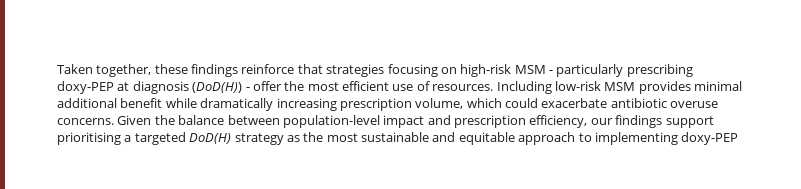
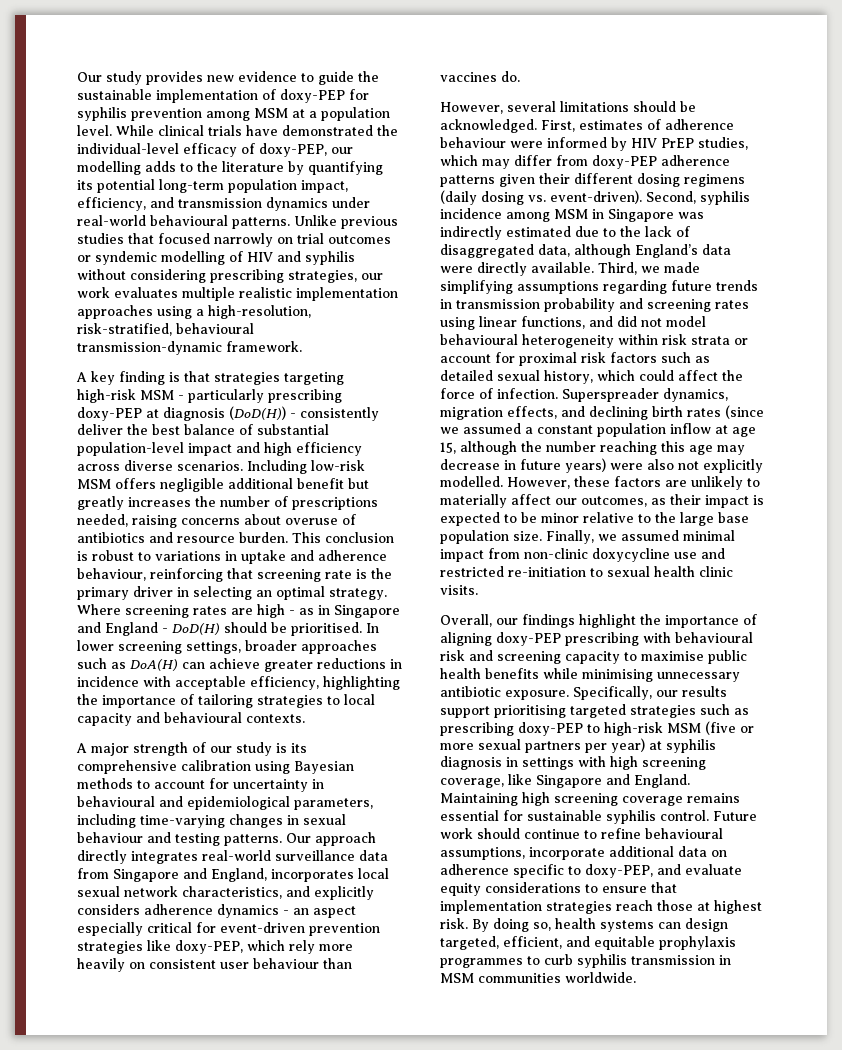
[57,64,457,77] Taken together, these findings reinforce that strategies focusing on -> [77,71,379,85] [77,89,369,103] [77,107,390,121] [77,125,398,136] [77,143,353,157] [77,161,383,175] [77,179,348,193] [77,197,370,211] [77,215,398,229] [77,233,391,247] [77,251,355,265] [77,269,383,283] [77,287,398,301] [77,305,311,319] [77,323,254,336] [77,341,302,355] [76,371,344,385] Our study provides new evidence to guide the sustainable implementation of doxy-PEP for syphilis prevention among MSM at a population level. While clinical trials have demonstrated the individual-level efficacy of doxy-PEP, our modelling adds to the literature by quantifying its potential long-term population impact, efficiency, and transmission dynamics under real-world behavioural patterns. Unlike previous studies that focused narrowly on trial outcomes or syndemic modelling of HIV and syphilis without considering prescribing strategies, our work evaluates multiple realistic implementation approaches using a high-resolution, risk-stratified, behavioural transmission-dynamic framework. // A key finding is that strategies targeting
[252,81,742,94] [57,98,719,111] [57,115,714,128] [57,132,739,145] offer the most efficient use of resources. Including low-risk MSM provides minimal additional benefit while dramatically increasing prescription volume, which could exacerbate antibiotic overuse concerns. Given the balance between population-level impact and prescription efficiency, our findings support prioritising a targeted DoD(H) strategy as the most sustainable and equitable approach to implementing doxy-PEP -> [300,407,379,421] [77,424,329,435] [77,442,362,456] [77,460,365,474] [77,478,369,492] [77,496,378,510] [77,514,356,528] [77,532,394,543] [77,550,387,564] [77,568,392,582] [77,586,387,600] [77,604,400,618] [77,622,379,636] [77,640,377,654] [77,658,402,672] [77,676,400,690] [77,694,375,708] [77,712,305,726] [76,742,307,756] [77,760,354,774] [77,778,324,792] [77,796,373,810] [77,814,346,828] [77,832,376,846] [77,850,388,864] [77,868,389,882] [77,886,374,900] [77,904,356,918] [77,922,380,936] [77,940,353,954] [77,958,352,972] [440,71,520,82] [440,101,696,114] [440,119,734,133] [440,137,748,151] [440,155,730,169] [440,173,745,187] [440,190,750,205] [440,208,704,222] [440,226,690,240] [440,244,731,258] [440,262,700,276] [440,280,758,294] [440,298,749,312] [440,316,706,330] [440,334,748,348] [440,352,710,366] [440,370,743,384] [440,388,728,402] [440,405,764,420] [440,423,756,437] [440,441,745,455] [440,458,763,473] [440,476,760,490] [440,494,764,508] [440,512,749,526] [440,530,735,544] [440,548,725,562] [440,566,733,577] [440,585,478,595] [440,614,757,628] [440,632,753,646] [440,650,747,664] [440,668,740,682] [440,686,727,700] [440,704,749,718] [440,721,754,736] [440,738,716,753] [440,756,706,770] [440,774,690,788] [440,792,740,806] [440,810,757,824] [440,828,723,839] [440,846,727,860] [440,864,742,878] [440,882,677,896] [440,900,762,914] [440,918,728,932] [440,936,736,950] [440,954,731,968] [440,972,636,983] consistently deliver the best balance of substantial population-level impact and high efficiency across diverse scenarios. Including low-risk MSM offers negligible additional benefit but greatly increases the number of prescriptions needed, raising concerns about overuse of antibiotics and resource burden. This conclusion is robust to variations in uptake and adherence behaviour, reinforcing that screening rate is the primary driver in selecting an optimal strategy. Where screening rates are high - as in Singapore and England - DoD(H) should be prioritised. In lower screening settings, broader approaches such as DoA(H) can achieve greater reductions in incidence with acceptable efficiency, highlighting the importance of tailoring strategies to local capacity and behavioural contexts. // A major strength of our study is its comprehensive calibration using Bayesian methods to account for uncertainty in behavioural and epidemiological parameters, including time-varying changes in sexual behaviour and testing patterns. Our approach directly integrates real-world surveillance data from Singapore and England, incorporates local sexual network characteristics, and explicitly considers adherence dynamics - an aspect especially critical for event-driven prevention strategies like doxy-PEP, which rely more heavily on consistent user behaviour than vaccines do. // However, several limitations should be acknowledged. First, estimates of adherence behaviour were informed by HIV PrEP studies, which may differ from doxy-PEP adherence patterns given their different dosing regimens (daily dosing vs. event-driven). Second, syphilis incidence among MSM in Singapore was indirectly estimated due to the lack of disaggregated data, although England’s data were directly available. Third, we made simplifying assumptions regarding future trends in transmission probability and screening rates using linear functions, and did not model behavioural heterogeneity within risk strata or account for proximal risk factors such as detailed sexual history, which could affect the force of infection. Superspreader dynamics, migration effects, and declining birth rates (since we assumed a constant population inflow at age 15, although the number reaching this age may decrease in future years) were also not explicitly modelled. However, these factors are unlikely to materially affect our outcomes, as their impact is expected to be minor relative to the large base population size. Finally, we assumed minimal impact from non-clinic doxycycline use and restricted re-initiation to sexual health clinic visits. // Overall, our findings highlight the importance of aligning doxy-PEP prescribing with behavioural risk and screening capacity to maximise public health benefits while minimising unnecessary antibiotic exposure. Specifically, our results support prioritising targeted strategies such as prescribing doxy-PEP to high-risk MSM (five or more sexual partners per year) at syphilis diagnosis in settings with high screening coverage, like Singapore and England. Maintaining high screening coverage remains essential for sustainable syphilis control. Future work should continue to refine behavioural assumptions, incorporate additional data on adherence specific to doxy-PEP, and evaluate equity considerations to ensure that implementation strategies reach those at highest risk. By doing so, health systems can design targeted, efficient, and equitable prophylaxis programmes to curb syphilis transmission in MSM communities worldwide.

